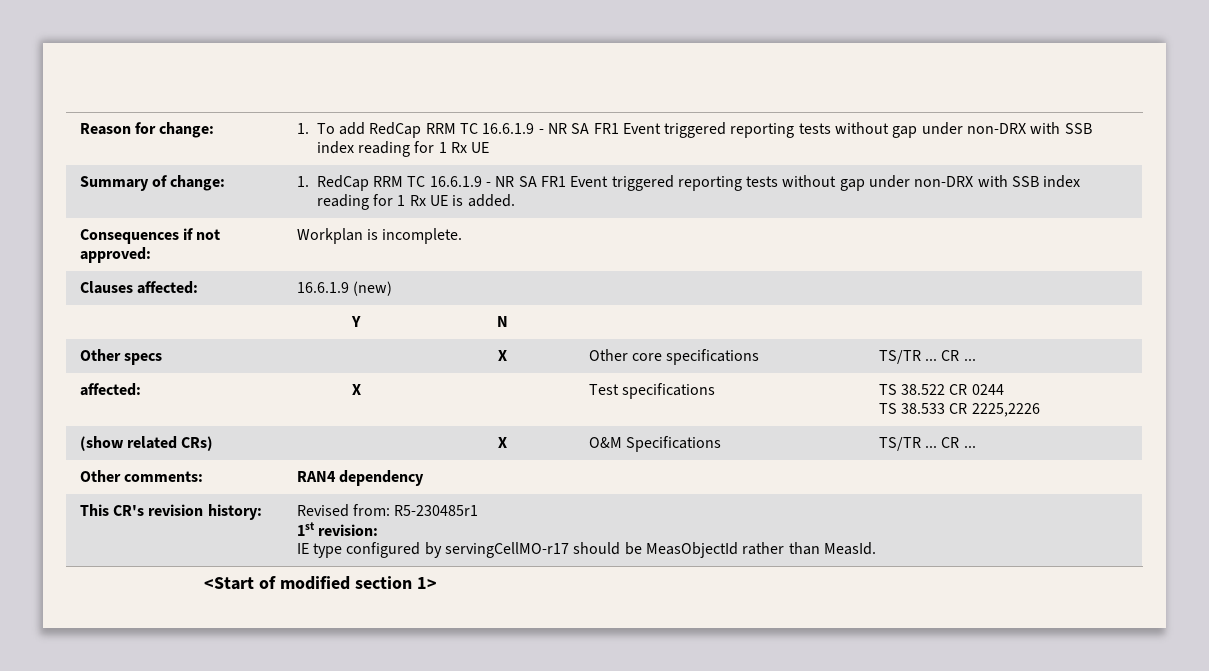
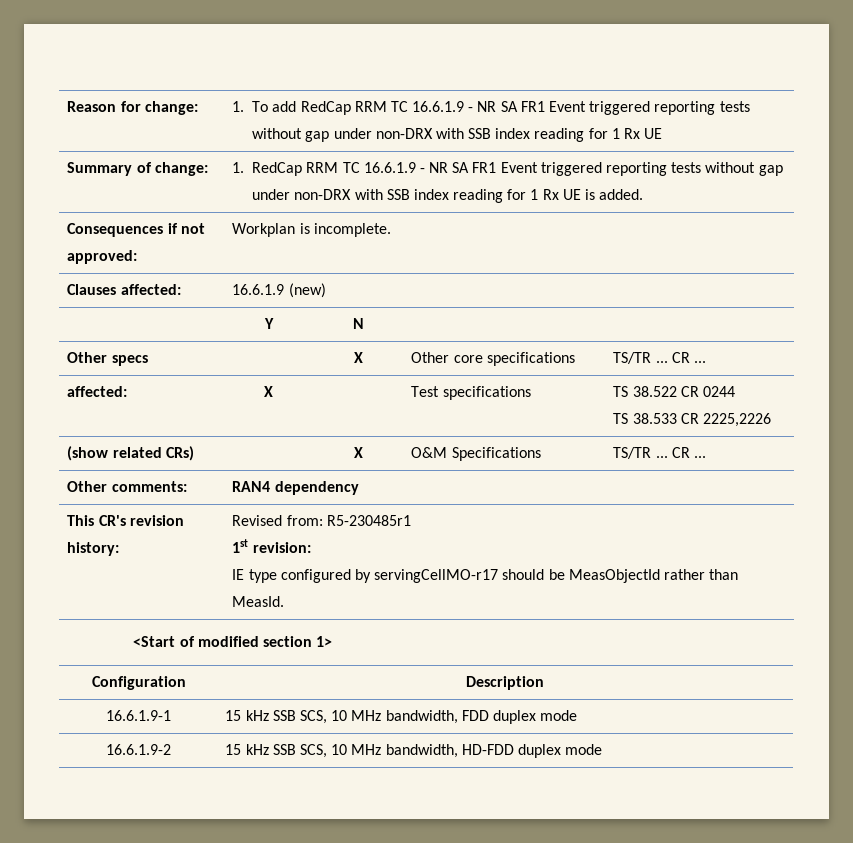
(437, 583) none -> [91,676,186,690] [466,676,544,690] [106,710,171,721] [225,710,578,724] [106,744,171,755] [225,744,603,758] // Configuration | Description // 16.6.1.9-1 | 15 kHz SSB SCS, 10 MHz bandwidth, FDD duplex mode // 16.6.1.9-2 | 15 kHz SSB SCS, 10 MHz bandwidth, HD-FDD duplex mode

